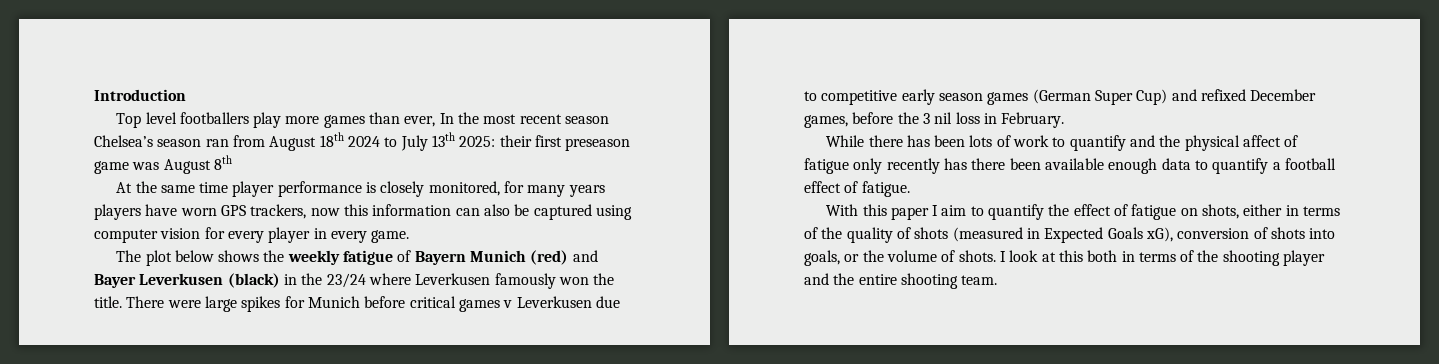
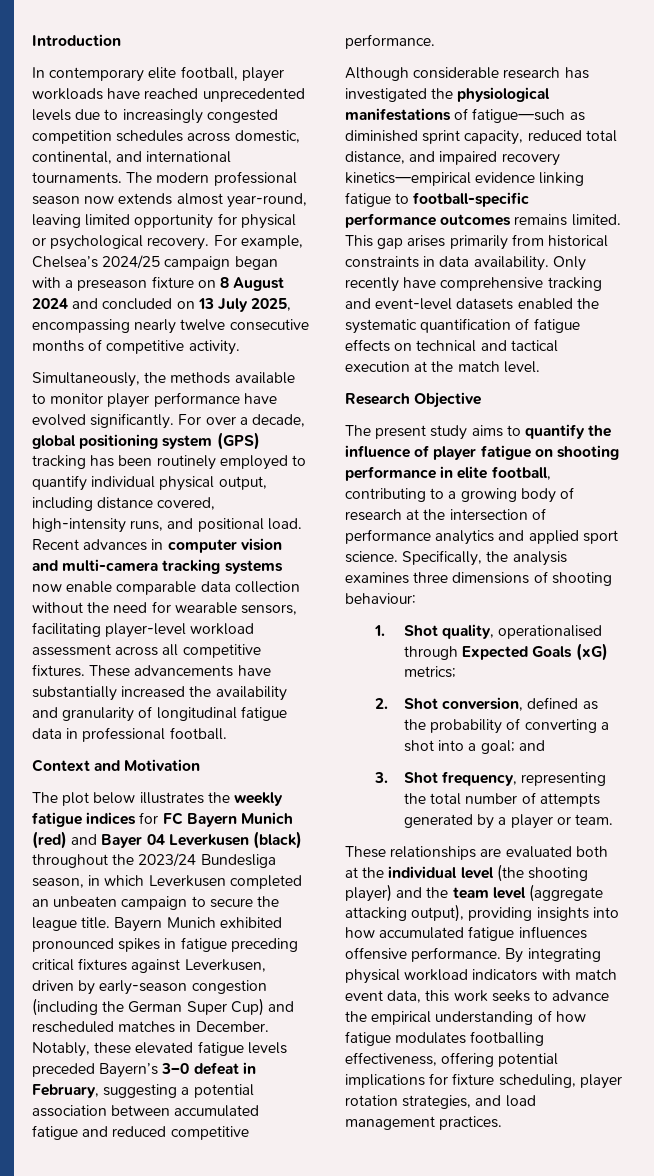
[116,112,610,128] [94,132,631,151] [94,155,232,174] [116,181,605,197] [94,204,632,220] [94,227,410,243] Top level footballers play more games than ever, In the most recent season Chelsea’s season ran from August 18th 2024 to July 13th 2025: their first preseason game was August 8th // At the same time player performance is closely monitored, for many years players have worn GPS trackers, now this information can also be captured using computer vision for every player in every game. -> [32,66,284,82] [32,88,305,102] [32,109,278,124] [32,130,300,144] [32,151,232,164] [32,171,297,186] [32,193,307,208] [32,213,296,229] [32,235,303,250] [32,255,278,270] [32,276,285,291] [32,298,292,312] [32,319,309,334] [32,339,240,355] [32,372,295,387] [32,392,277,408] [32,413,305,429] [32,432,260,450] [32,455,306,470] [32,475,267,491] [32,497,216,511] [32,518,302,533] [32,538,282,553] [32,559,283,574] [32,581,300,595] [32,601,297,615] [32,622,255,638] [32,644,261,658] [32,664,271,677] [32,686,287,701] [32,706,287,722] [32,727,227,742] [32,759,201,772] In contemporary elite football, player workloads have reached unprecedented levels due to increasingly congested competition schedules across domestic, continental, and international tournaments. The modern professional season now extends almost year-round, leaving limited opportunity for physical or psychological recovery. For example, Chelsea’s 2024/25 campaign began with a preseason fixture on 8 August 2024 and concluded on 13 July 2025, encompassing nearly twelve consecutive months of competitive activity. // Simultaneously, the methods available to monitor player performance have evolved significantly. For over a decade, global positioning system (GPS) tracking has been routinely employed to quantify individual physical output, including distance covered, high-intensity runs, and positional load. Recent advances in computer vision and multi-camera tracking systems now enable comparable data collection without the need for wearable sensors, facilitating player-level workload assessment across all competitive fixtures. These advancements have substantially increased the availability and granularity of longitudinal fatigue data in professional football. // Context and Motivation
[218,250,260,262] shows -> [139,792,204,804] illustrates
[397,250,412,262] of -> [86,812,183,825] indices for FC
(136, 281) none -> [146,834,165,845] 04
[283,273,615,289] [94,296,620,312] [804,89,1317,105] [804,112,1065,128] [826,135,1299,151] [804,158,1336,174] [804,181,910,197] [826,204,1341,220] [804,227,1336,243] [804,250,1326,266] [804,273,998,289] in the 23/24 where Leverkusen famously won the title. There were large spikes for Munich before critical games v Leverkusen due to competitive early season games (German Super Cup) and refixed December games, before the 3 nil loss in February. // While there has been lots of work to quantify and the physical affect of fatigue only recently has there been available enough data to quantify a football effect of fatigue. // With this paper I aim to quantify the effect of fatigue on shots, either in terms of the quality of shots (measured in Expected Goals xG), conversion of shots into goals, or the volume of shots. I look at this both in terms of the shooting player and the entire shooting team. -> [32,853,276,868] [32,875,302,889] [32,896,279,910] [32,917,282,932] [32,937,298,952] [32,958,266,973] [32,980,267,995] [32,998,294,1016] [32,1021,269,1033] [32,1041,287,1057] [32,1062,256,1078] [32,1084,254,1098] [32,1105,260,1117] [32,1125,249,1140] [345,34,435,49] [345,67,589,81] [345,87,551,102] [345,108,585,123] [345,130,617,145] [345,151,560,166] [345,172,585,186] [345,192,530,207] [345,213,621,228] [345,234,608,250] [345,256,586,271] [345,277,602,292] [345,298,599,310] [345,318,580,334] [345,339,558,352] [345,361,540,373] [345,392,482,408] [345,424,612,440] [345,445,619,460] [345,466,551,481] [345,487,574,503] [345,508,546,521] [345,529,618,545] [345,550,567,566] [345,571,612,586] [345,593,416,604] [373,624,603,639] [404,643,608,661] [404,666,457,678] [374,697,598,711] [404,718,609,734] [404,740,545,754] [373,771,607,786] [404,792,600,807] [404,814,613,829] [345,846,608,860] [345,864,588,882] [345,884,603,902] [345,904,619,922] [345,926,587,941] [345,947,601,963] [345,969,617,984] [345,990,610,1003] [345,1010,586,1025] [345,1031,545,1046] [345,1052,559,1067] [345,1073,622,1089] [345,1095,536,1109] [345,1116,503,1130] throughout the 2023/24 Bundesliga season, in which Leverkusen completed an unbeaten campaign to secure the league title. Bayern Munich exhibited pronounced spikes in fatigue preceding critical fixtures against Leverkusen, driven by early-season congestion (including the German Super Cup) and rescheduled matches in December. Notably, these elevated fatigue levels preceded Bayern’s 3–0 defeat in February, suggesting a potential association between accumulated fatigue and reduced competitive performance. // Although considerable research has investigated the physiological manifestations of fatigue—such as diminished sprint capacity, reduced total distance, and impaired recovery kinetics—empirical evidence linking fatigue to football-specific performance outcomes remains limited. This gap arises primarily from historical constraints in data availability. Only recently have comprehensive tracking and event-level datasets enabled the systematic quantification of fatigue effects on technical and tactical execution at the match level. // Research Objective // The present study aims to quantify the influence of player fatigue on shooting performance in elite football, contributing to a growing body of research at the intersection of performance analytics and applied sport science. Specifically, the analysis examines three dimensions of shooting behaviour: // 1. Shot quality, operationalised through Expected Goals (xG) metrics; // 2. Shot conversion, defined as the probability of converting a shot into a goal; and // 3. Shot frequency, representing the total number of attempts generated by a player or team. // These relationships are evaluated both at the individual level (the shooting player) and the team level (aggregate attacking output), providing insights into how accumulated fatigue influences offensive performance. By integrating physical workload indicators with match event data, this work seeks to advance the empirical understanding of how fatigue modulates footballing effectiveness, offering potential implications for fixture scheduling, player rotation strategies, and load management practices.

